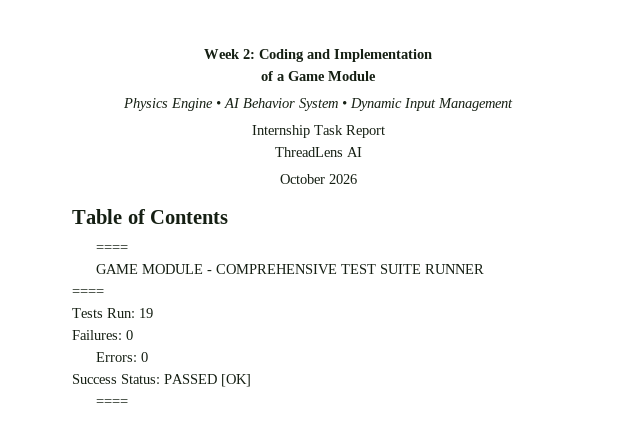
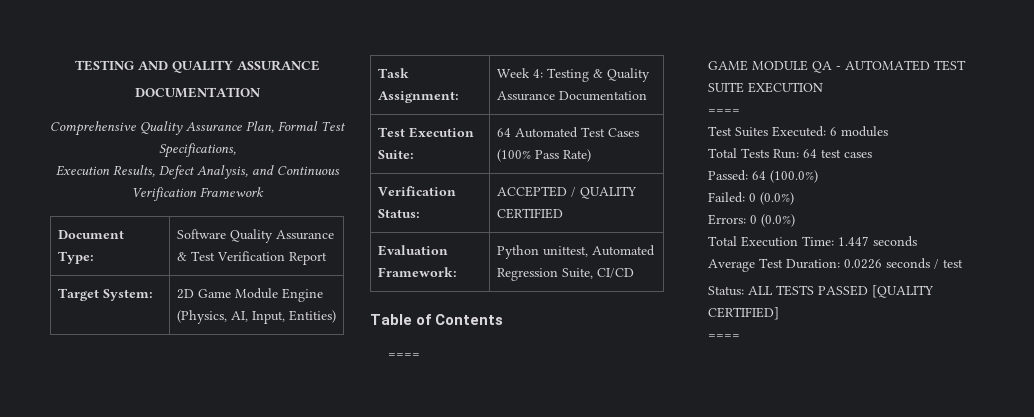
[204,49,432,62] [261,71,376,81] [123,98,513,111] [251,125,385,138] [274,147,362,157] [279,174,357,184] Week 2: Coding and Implementation // of a Game Module // Physics Engine • AI Behavior System • Dynamic Input Management // Internship Task Report // ThreadLens AI // October 2026 -> [74,60,320,73] [134,87,261,98] [50,121,346,136] [158,143,236,158] [55,165,340,179] [131,187,264,201] [57,230,124,239] [57,251,94,264] [176,229,334,243] [176,251,327,265] [57,288,153,301] [176,288,323,302] [176,310,336,324] [377,68,409,78] [377,91,459,103] [496,68,650,82] [496,91,647,101] [377,127,474,138] [377,150,414,159] [496,127,639,138] [496,149,591,162] [377,186,456,196] [377,209,420,218] [496,186,637,199] [496,208,563,219] [377,245,448,256] [377,267,457,277] [496,245,655,259] [496,268,634,281] TESTING AND QUALITY ASSURANCE // DOCUMENTATION // Comprehensive Quality Assurance Plan, Formal Test Specifications, // Execution Results, Defect Analysis, and Continuous Verification Framework // Document Type: | Software Quality Assurance & Test Verification Report // Target System: | 2D Game Module Engine (Physics, AI, Input, Entities) // Task Assignment: | Week 4: Testing & Quality Assurance Documentation // Test Execution Suite: | 64 Automated Test Cases (100% Pass Rate) // Verification Status: | ACCEPTED / QUALITY CERTIFIED // Evaluation Framework: | Python unittest, Automated Regression Suite, CI/CD
[207,264,338,274] - COMPREHENSIVE -> [811,60,930,73] QA - AUTOMATED
[425,264,485,274] [72,289,104,296] [72,308,153,318] [72,330,133,340] RUNNER // ==== // Tests Run: 19 // Failures: 0 -> [747,82,823,93] [707,109,740,114] [707,126,888,137] [707,148,872,159] [707,170,818,183] [707,192,794,205] EXECUTION // ==== // Test Suites Executed: 6 modules // Total Tests Run: 64 test cases // Passed: 64 (100.0%) // Failed: 0 (0.0%)
[72,374,251,387] // Success Status: PASSED [OK] -> [760,214,795,227] [707,236,917,247] [707,258,963,272] [707,285,934,298] [707,307,779,320] (0.0%) // Total Execution Time: 1.447 seconds // Average Test Duration: 0.0226 seconds / test // Status: ALL TESTS PASSED [QUALITY CERTIFIED]

